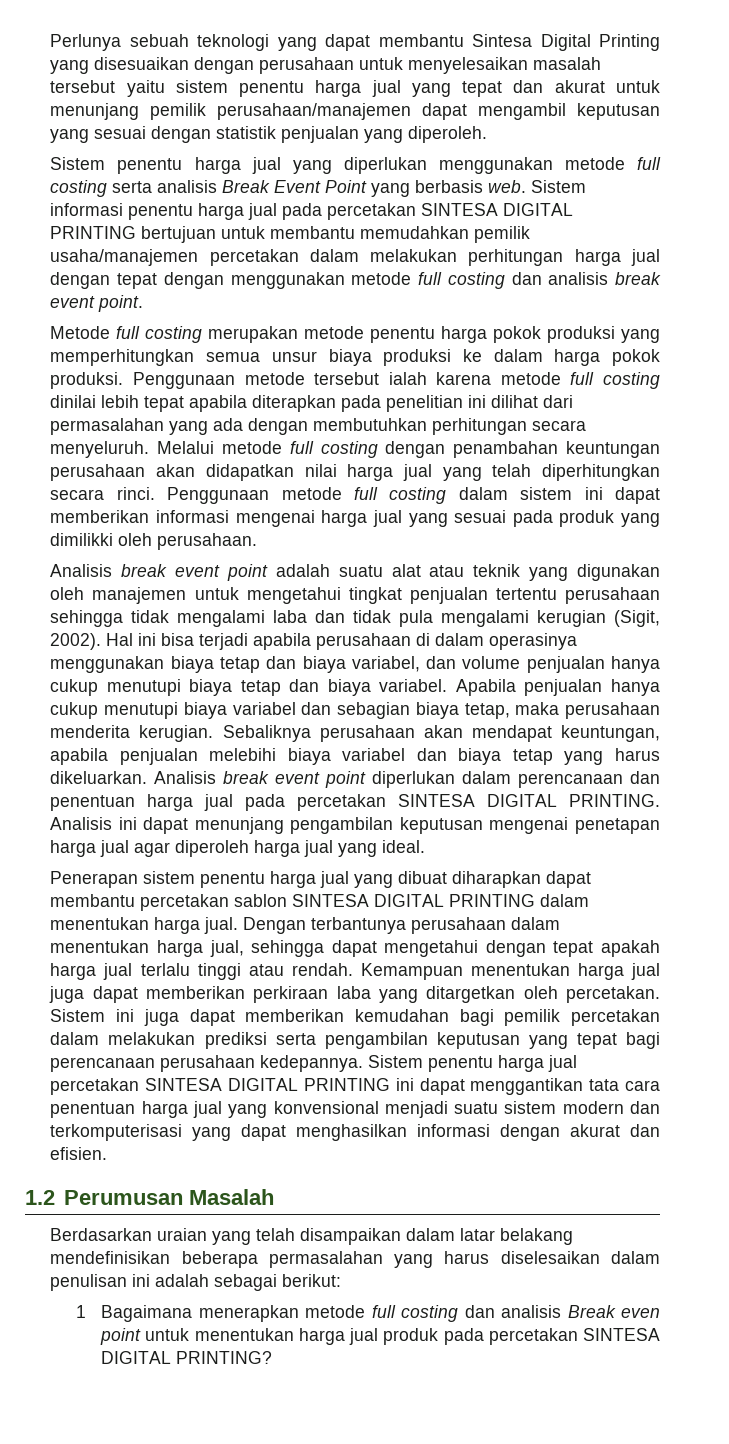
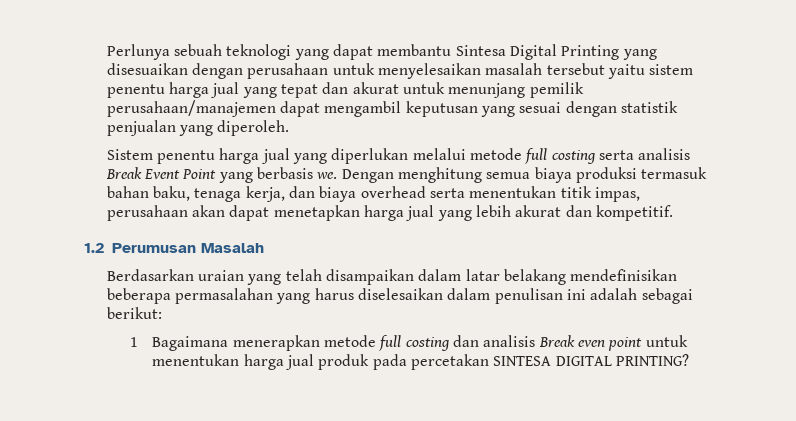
[438,157,553,174] menggunakan -> [412,148,466,160] melalui
[488,180,587,193] [50,203,574,220] [50,226,531,243] [50,249,660,266] [50,272,661,289] [50,295,144,312] [50,326,660,343] [50,349,660,366] [50,372,660,389] [50,395,574,412] [50,418,587,435] [50,441,660,458] [50,464,660,481] [50,487,660,504] [50,510,661,527] [50,533,258,550] [50,564,661,581] [50,587,660,604] [50,610,660,627] [50,633,578,650] [50,656,660,673] [50,679,660,696] [50,702,660,719] [50,725,660,742] [50,748,661,765] [50,771,660,788] [50,794,661,811] [50,817,661,834] [50,840,426,857] [50,871,592,888] [50,894,590,911] [50,917,561,934] [50,940,660,957] [50,963,660,980] [49,986,660,1003] [50,1009,660,1026] [50,1032,660,1049] [50,1055,578,1072] [50,1078,660,1095] [50,1101,660,1118] [50,1124,561,1141] web. Sistem informasi penentu harga jual pada percetakan SINTESA DIGITAL PRINTING bertujuan untuk membantu memudahkan pemilik usaha/manajemen percetakan dalam melakukan perhitungan harga jual dengan tepat dengan menggunakan metode full costing dan analisis break event point. // Metode full costing merupakan metode penentu harga pokok produksi yang memperhitungkan semua unsur biaya produksi ke dalam harga pokok produksi. Penggunaan metode tersebut ialah karena metode full costing dinilai lebih tepat apabila diterapkan pada penelitian ini dilihat dari permasalahan yang ada dengan membutuhkan perhitungan secara menyeluruh. Melalui metode full costing dengan penambahan keuntungan perusahaan akan didapatkan nilai harga jual yang telah diperhitungkan secara rinci. Penggunaan metode full costing dalam sistem ini dapat memberikan informasi mengenai harga jual yang sesuai pada produk yang dimilikki oleh perusahaan. // Analisis break event point adalah suatu alat atau teknik yang digunakan oleh manajemen untuk mengetahui tingkat penjualan tertentu perusahaan sehingga tidak mengalami laba dan tidak pula mengalami kerugian (Sigit, 2002). Hal ini bisa terjadi apabila perusahaan di dalam operasinya menggunakan biaya tetap dan biaya variabel, dan volume penjualan hanya cukup menutupi biaya tetap dan biaya variabel. Apabila penjualan hanya cukup menutupi biaya variabel dan sebagian biaya tetap, maka perusahaan menderita kerugian. Sebaliknya perusahaan akan mendapat keuntungan, apabila penjualan melebihi biaya variabel dan biaya tetap yang harus dikeluarkan. Analisis break event point diperlukan dalam perencanaan dan penentuan harga jual pada percetakan SINTESA DIGITAL PRINTING. Analisis ini dapat menunjang pengambilan keputusan mengenai penetapan harga jual agar diperoleh harga jual yang ideal. // Penerapan sistem penentu harga jual yang dibuat diharapkan dapat membantu percetakan sablon SINTESA DIGITAL PRINTING dalam menentukan harga jual. Dengan terbantunya perusahaan dalam menentukan harga jual, sehingga dapat mengetahui dengan tepat apakah harga jual terlalu tinggi atau rendah. Kemampuan menentukan harga jual juga dapat memberikan perkiraan laba yang ditargetkan oleh percetakan. Sistem ini juga dapat memberikan kemudahan bagi pemilik percetakan dalam melakukan prediksi serta pengambilan keputusan yang tepat bagi perencanaan perusahaan kedepannya. Sistem penentu harga jual percetakan SINTESA DIGITAL PRINTING ini dapat menggantikan tata cara penentuan harga jual yang konvensional menjadi suatu sistem modern dan terkomputerisasi yang dapat menghasilkan informasi dengan -> [316,167,708,183] [106,186,641,202] [106,205,512,221] we. Dengan menghitung semua biaya produksi termasuk bahan baku, tenaga kerja, dan biaya overhead serta menentukan titik impas, perusahaan akan dapat menetapkan harga jual yang lebih
[50,1147,108,1160] efisien. -> [596,205,674,221] kompetitif.

